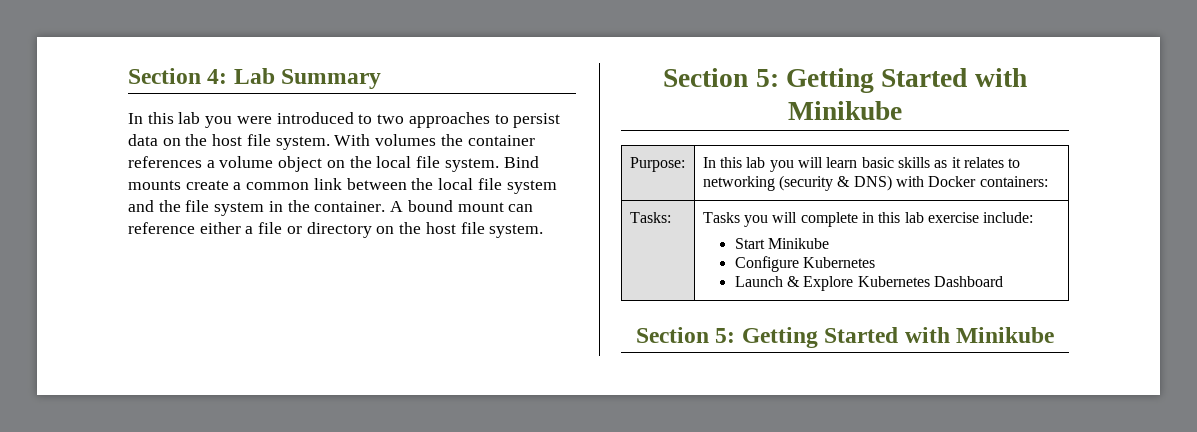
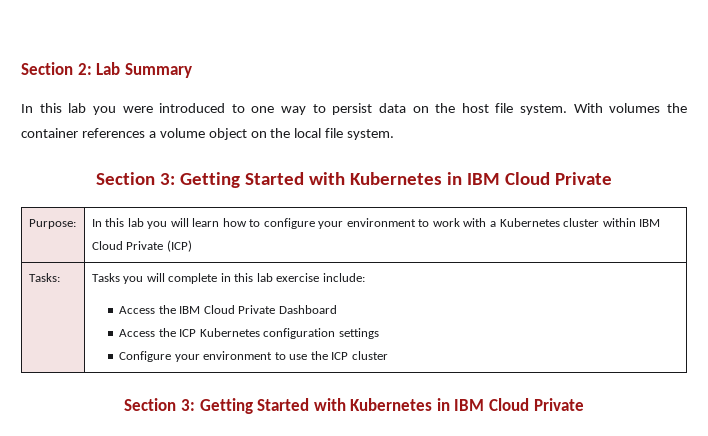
[128,68,228,84] Section 4: -> [21,62,92,75] Section 2:
[377,112,490,128] two approaches -> [251,106,307,115] one way
[503,156,539,168] [128,178,557,194] [128,200,534,216] [128,222,544,238] [663,68,1027,93] [788,101,902,120] Bind mounts create a common link between the local file system and the file system in the container. A bound mount can reference either a file or directory on the host file system. // Section 5: Getting Started with Minikube -> [96,172,612,188] // Section 3: Getting Started with Kubernetes in IBM Cloud Private
[861,157,1021,168] [702,175,1048,191] basic skills as it relates to networking (security & DNS) with Docker containers: -> [222,218,661,229] [91,240,192,252] how to configure your environment to work with a Kubernetes cluster within IBM Cloud Private (ICP)
[734,238,830,249] [734,256,876,272] [734,276,1003,291] [636,327,1054,348] Start Minikube // Configure Kubernetes // Launch & Explore Kubernetes Dashboard // Section 5: Getting Started with Minikube -> [119,305,337,314] [119,328,379,339] [119,351,388,362] [124,398,584,414] Access the IBM Cloud Private Dashboard // Access the ICP Kubernetes configuration settings // Configure your environment to use the ICP cluster // Section 3: Getting Started with Kubernetes in IBM Cloud Private

